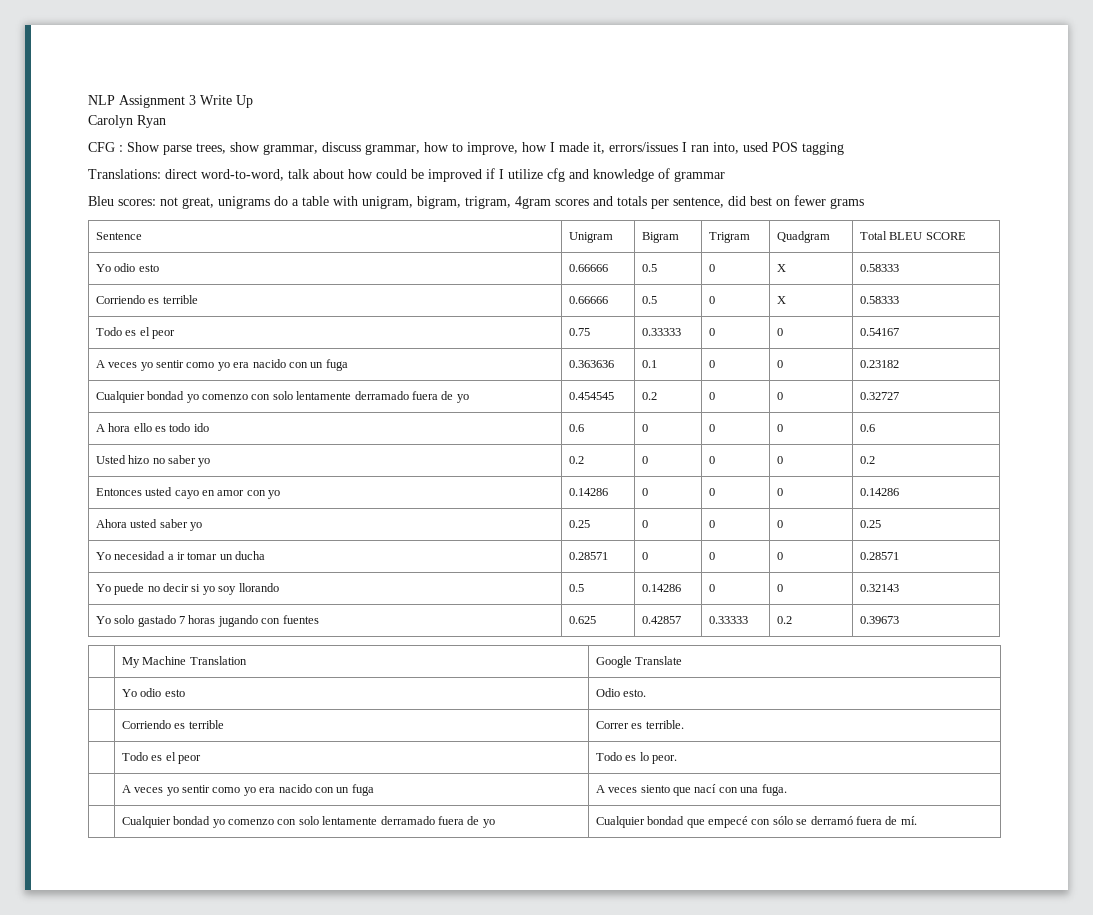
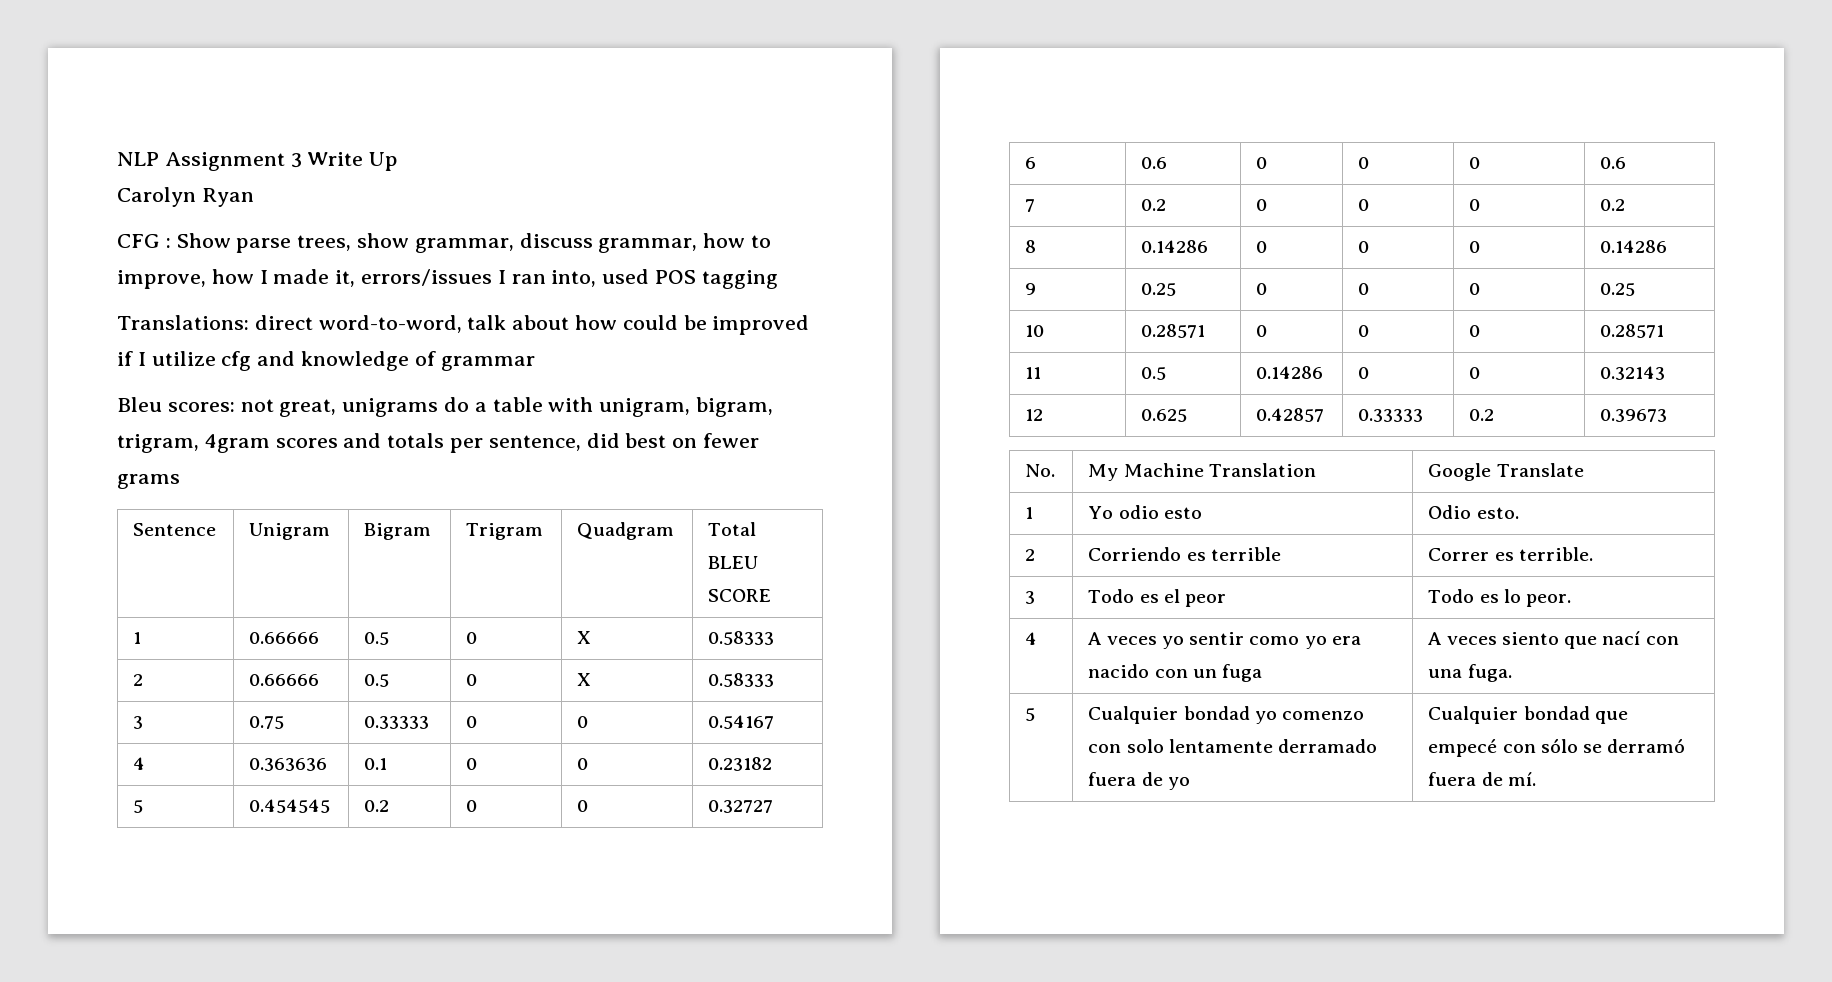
[95,263,159,272] [568,264,608,272] [641,264,657,272] [708,264,715,272] [776,264,786,272] [859,264,899,272] [95,295,198,304] [568,296,608,304] [641,296,657,304] [708,296,715,304] [776,296,786,304] [859,296,899,304] [95,327,176,339] Yo odio esto | 0.66666 | 0.5 | 0 | X | 0.58333 // Corriendo es terrible | 0.66666 | 0.5 | 0 | X | 0.58333 // Todo es el peor -> [133,632,142,644] [249,632,320,644] [364,632,390,645] [466,632,478,644] [577,631,592,644] [708,631,775,645] [133,674,144,686] [249,674,320,686] [364,674,390,687] [466,674,478,686] [577,673,592,686] [708,673,775,687] [133,716,144,729] 1 | 0.66666 | 0.5 | 0 | X | 0.58333 // 2 | 0.66666 | 0.5 | 0 | X | 0.58333 // 3
[95,359,348,371] A veces yo sentir como yo era nacido con un fuga -> [133,757,146,770] 4
[95,391,469,403] Cualquier bondad yo comenzo con solo lentamente derramado fuera de yo -> [133,800,144,813] 5
[95,423,209,432] A hora ello es todo ido -> [1025,157,1037,169] 6
[95,455,211,467] Usted hizo no saber yo -> [1025,199,1036,212] 7
[95,487,281,499] Entonces usted cayo en amor con yo -> [1025,240,1037,253] 8
[95,519,203,531] Ahora usted saber yo -> [1025,283,1037,295] 9
[95,551,266,560] Yo necesidad a ir tomar un ducha -> [1025,325,1045,337] 10
[95,583,279,595] Yo puede no decir si yo soy llorando -> [1025,367,1042,379] 11
[95,615,319,627] Yo solo gastado 7 horas jugando con fuentes -> [1025,409,1044,421] 12
(899, 620) none -> [1025,464,1056,477] No.
(683, 660) none -> [1025,507,1034,519] 1
(647, 693) none -> [1025,549,1036,561] 2
(684, 724) none -> [1025,591,1036,604] 3
(678, 759) none -> [1025,632,1038,645] 4
(787, 790) none -> [1025,708,1036,721] 5

